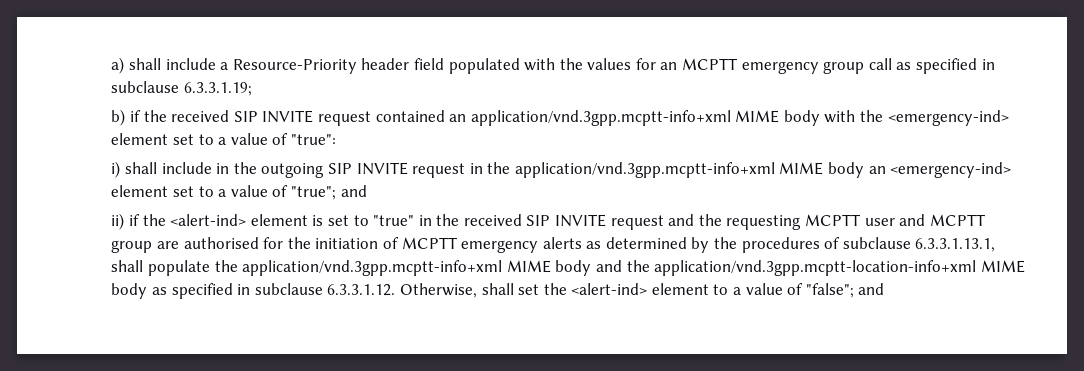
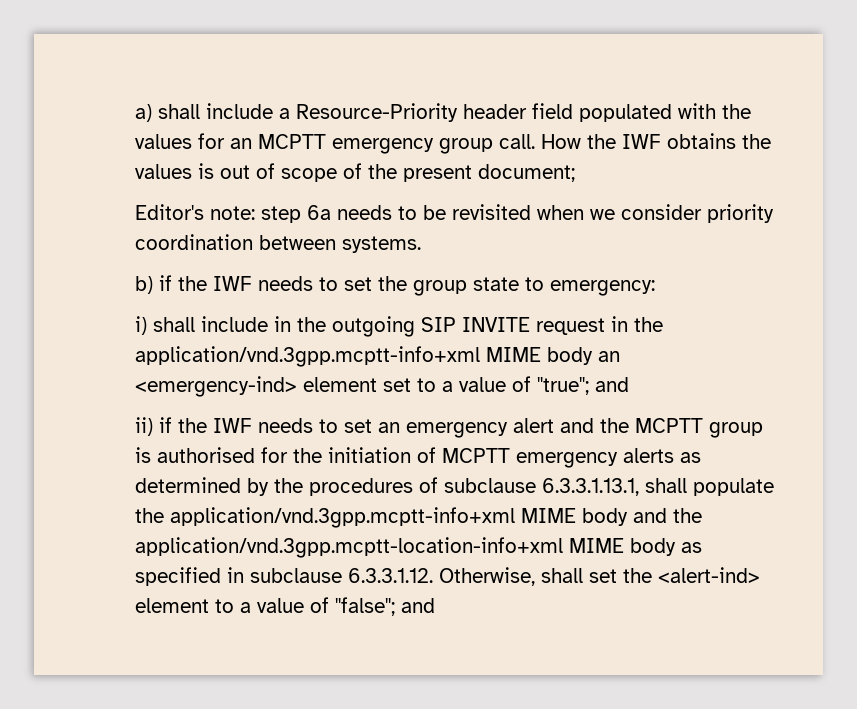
[868,58,995,74] [111,81,252,96] [111,109,1009,126] [111,133,336,145] call as specified in subclause 6.3.3.1.19; // b) if the received SIP INVITE request contained an application/vnd.3gpp.mcptt-info+xml MIME body with the <emergency-ind> element set to a value of "true": -> [498,133,771,149] [134,163,575,182] [134,204,774,223] [134,234,421,253] [134,275,655,296] call. How the IWF obtains the values is out of scope of the present document; // Editor's note: step 6a needs to be revisited when we consider priority coordination between systems. // b) if the IWF needs to set the group state to emergency:
[170,214,926,230] <alert-ind> element is set to "true" in the received SIP INVITE request and the requesting MCPTT user and -> [212,418,629,438] IWF needs to set an emergency alert and the
[156,241,179,249] are -> [134,447,151,463] is

